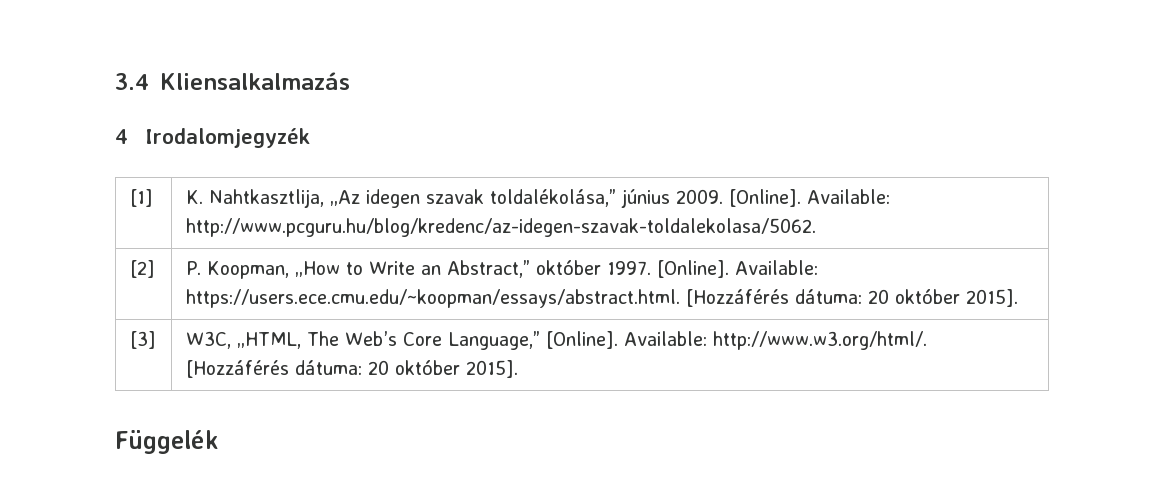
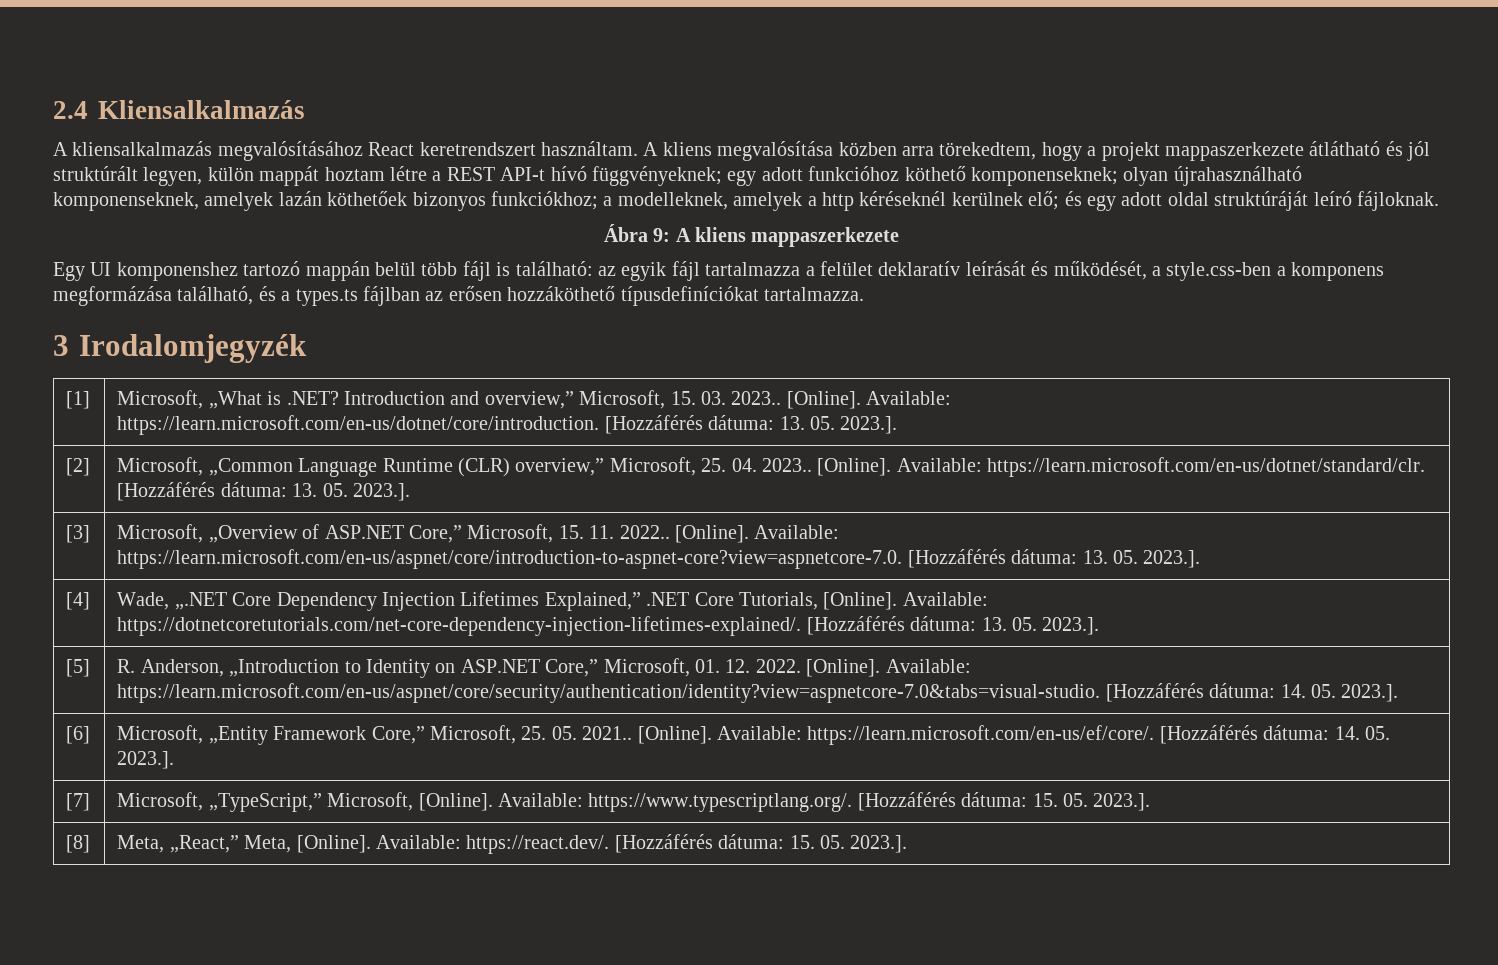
[115,73,149,90] 3.4 -> [53,101,88,119] 2.4
[115,128,310,148] [129,189,153,207] [185,189,890,208] [185,218,816,237] [129,260,155,278] [185,260,818,279] [185,289,1018,308] [129,331,156,349] [185,331,927,350] [185,360,518,378] [115,430,218,454] 4 Irodalomjegyzék // [1] | K. Nahtkasztlija, „Az idegen szavak toldalékolása,” június 2009. [Online]. Available: http://www.pcguru.hu/blog/kredenc/az-idegen-szavak-toldalekolasa/5062. // [2] | P. Koopman, „How to Write an Abstract,” október 1997. [Online]. Available: https://users.ece.cmu.edu/~koopman/essays/abstract.html. [Hozzáférés dátuma: 20 október 2015]. // [3] | W3C, „HTML, The Web’s Core Language,” [Online]. Available: http://www.w3.org/html/. [Hozzáférés dátuma: 20 október 2015]. // Függelék -> [53,141,1431,161] [53,166,1302,186] [53,191,1440,211] [603,224,900,247] [53,261,1385,281] [53,286,864,306] [53,334,307,363] [66,391,91,409] [117,390,952,409] [117,415,898,435] [66,458,91,476] [117,457,1426,477] [117,482,411,501] [66,525,91,543] [117,524,840,543] [117,549,1201,569] [66,592,91,610] [117,591,988,611] [117,616,1100,636] [66,659,91,677] [117,658,971,678] [117,683,1399,703] [66,726,91,744] [117,725,1391,745] [117,751,175,769] [66,793,91,811] [117,792,1151,812] [66,835,91,853] [117,834,908,854] A kliensalkalmazás megvalósításához React keretrendszert használtam. A kliens megvalósítása közben arra törekedtem, hogy a projekt mappaszerkezete átlátható és jól struktúrált legyen, külön mappát hoztam létre a REST API-t hívó függvényeknek; egy adott funkcióhoz köthető komponenseknek; olyan újrahasználható komponenseknek, amelyek lazán köthetőek bizonyos funkciókhoz; a modelleknek, amelyek a http kéréseknél kerülnek elő; és egy adott oldal struktúráját leíró fájloknak. // Ábra 9: A kliens mappaszerkezete // Egy UI komponenshez tartozó mappán belül több fájl is található: az egyik fájl tartalmazza a felület deklaratív leírását és működését, a style.css-ben a komponens megformázása található, és a types.ts fájlban az erősen hozzáköthető típusdefiníciókat tartalmazza. // 3 Irodalomjegyzék // [1] | Microsoft, „What is .NET? Introduction and overview,” Microsoft, 15. 03. 2023.. [Online]. Available: https://learn.microsoft.com/en-us/dotnet/core/introduction. [Hozzáférés dátuma: 13. 05. 2023.]. // [2] | Microsoft, „Common Language Runtime (CLR) overview,” Microsoft, 25. 04. 2023.. [Online]. Available: https://learn.microsoft.com/en-us/dotnet/standard/clr. [Hozzáférés dátuma: 13. 05. 2023.]. // [3] | Microsoft, „Overview of ASP.NET Core,” Microsoft, 15. 11. 2022.. [Online]. Available: https://learn.microsoft.com/en-us/aspnet/core/introduction-to-aspnet-core?view=aspnetcore-7.0. [Hozzáférés dátuma: 13. 05. 2023.]. // [4] | Wade, „.NET Core Dependency Injection Lifetimes Explained,” .NET Core Tutorials, [Online]. Available: https://dotnetcoretutorials.com/net-core-dependency-injection-lifetimes-explained/. [Hozzáférés dátuma: 13. 05. 2023.]. // [5] | R. Anderson, „Introduction to Identity on ASP.NET Core,” Microsoft, 01. 12. 2022. [Online]. Available: https://learn.microsoft.com/en-us/aspnet/core/security/authentication/identity?view=aspnetcore-7.0&tabs=visual-studio. [Hozzáférés dátuma: 14. 05. 2023.]. // [6] | Microsoft, „Entity Framework Core,” Microsoft, 25. 05. 2021.. [Online]. Available: https://learn.microsoft.com/en-us/ef/core/. [Hozzáférés dátuma: 14. 05. 2023.]. // [7] | Microsoft, „TypeScript,” Microsoft, [Online]. Available: https://www.typescriptlang.org/. [Hozzáférés dátuma: 15. 05. 2023.]. // [8] | Meta, „React,” Meta, [Online]. Available: https://react.dev/. [Hozzáférés dátuma: 15. 05. 2023.].

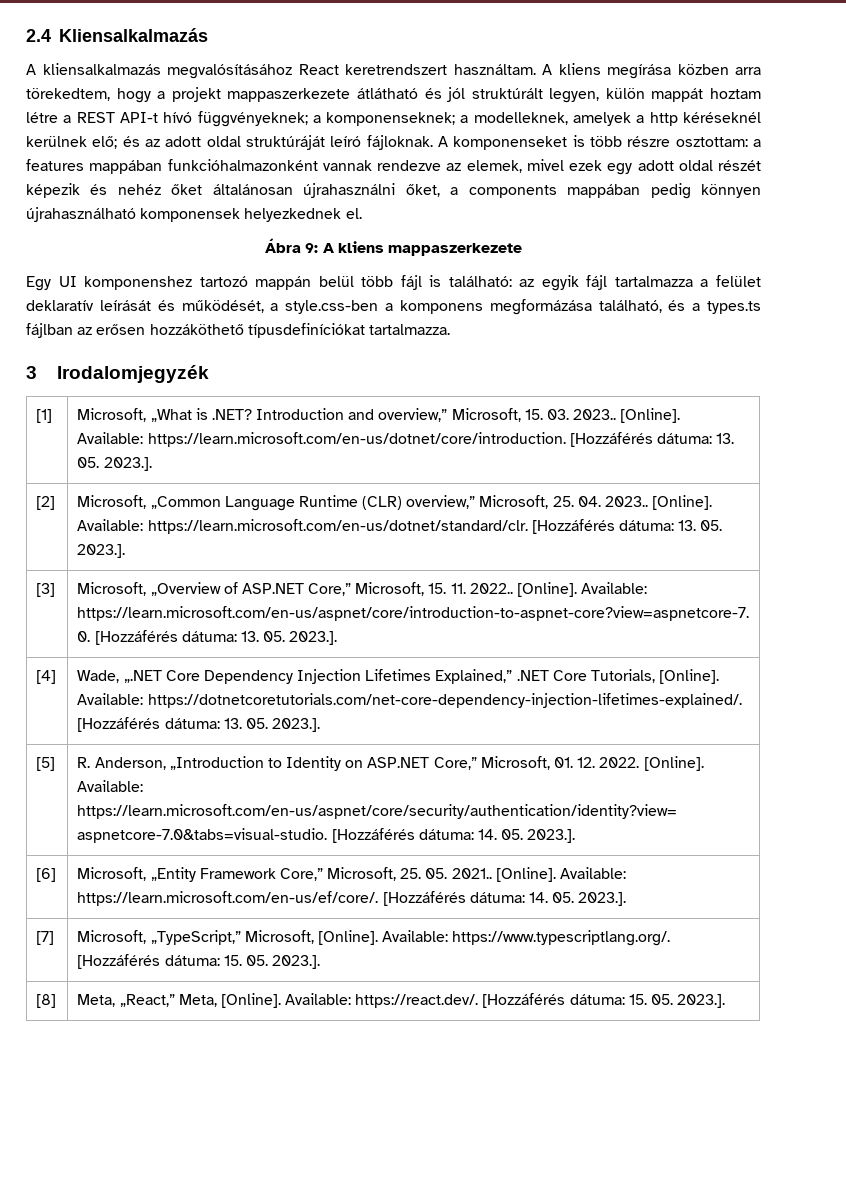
[717,141,834,161] megvalósítása -> [607,64,671,79] megírása
[727,166,1302,186] [53,191,598,211] egy adott funkcióhoz köthető komponenseknek; olyan újrahasználható komponenseknek, amelyek lazán köthetőek bizonyos funkciókhoz; -> [312,112,456,126] a komponenseknek;
[1087,195,1116,211] egy -> [145,139,161,147] az
(1440, 201) none -> [438,135,762,150] [26,159,761,175] [26,183,762,199] [26,207,362,222] A komponenseket is több részre osztottam: a features mappában funkcióhalmazonként vannak rendezve az elemek, mivel ezek egy adott oldal részét képezik és nehéz őket általánosan újrahasználni őket, a components mappában pedig könnyen újrahasználható komponensek helyezkednek el.

